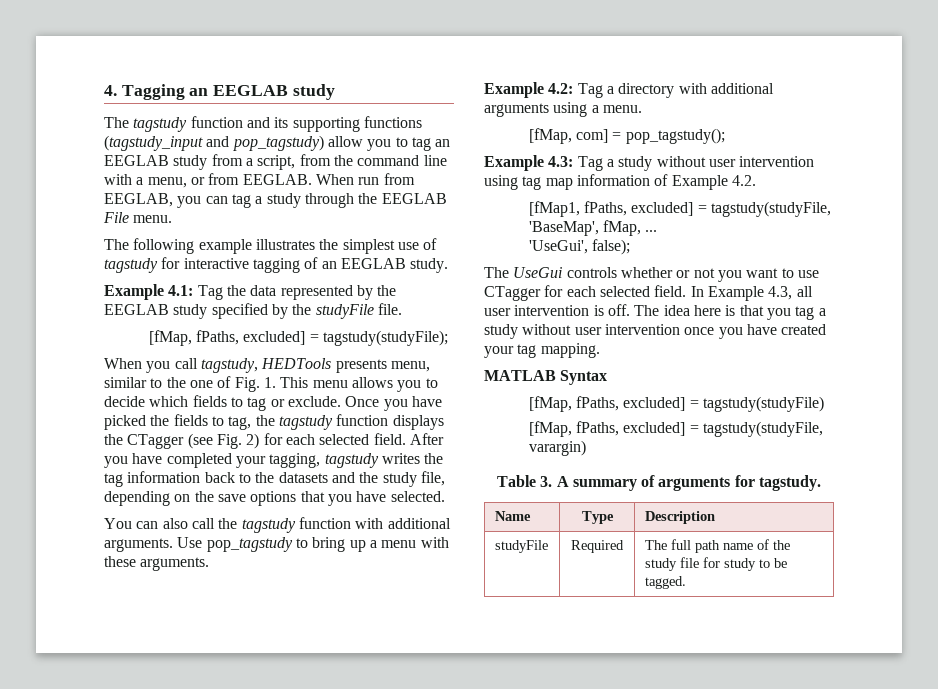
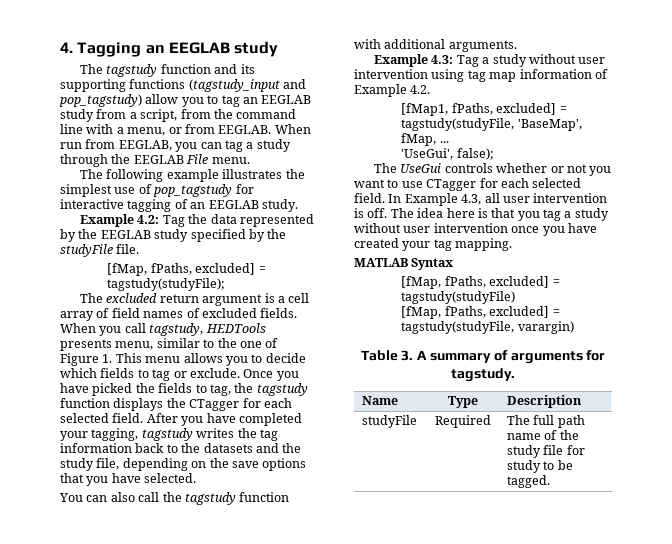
[104,258,158,273] tagstudy -> [153,184,233,197] pop_tagstudy
[168,285,194,296] 4.1: -> [137,215,160,224] 4.2:
(448, 338) none -> [80,293,310,306] [60,308,298,321] The excluded return argument is a cell array of field names of excluded fields.
[234,377,260,392] Fig. -> [60,353,99,366] Figure
[187,433,260,449] (see Fig. 2) -> (240, 405) none
[177,537,449,552] [104,556,210,571] [484,82,774,98] [484,102,642,117] [528,128,725,144] Use pop_tagstudy to bring up a menu with these arguments. // Example 4.2: Tag a directory with additional arguments using a menu. // [fMap, com] = pop_tagstudy(); -> (517, 46) none

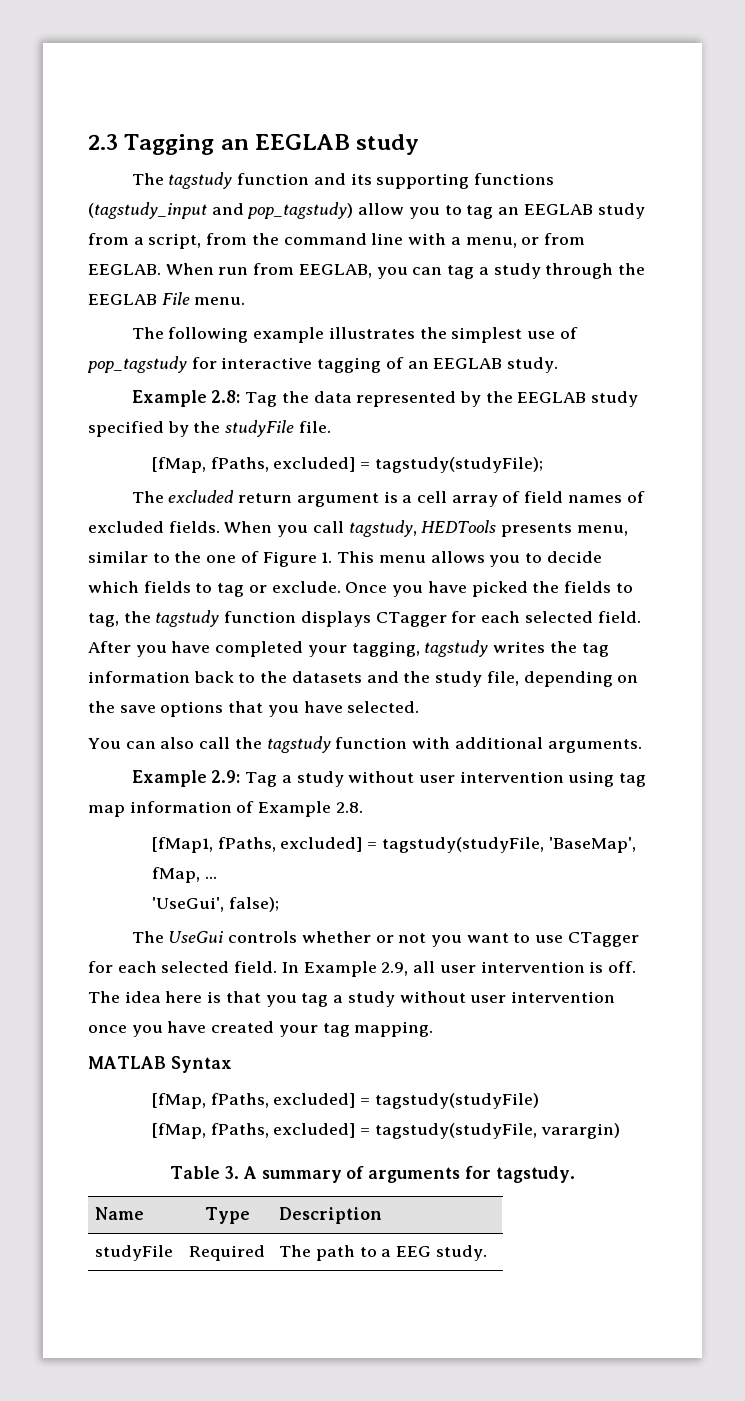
[60,42,73,53] 4. -> [88,134,118,150] 2.3
[137,215,160,224] 4.2: -> [211,390,241,403] 2.8:
[166,398,186,408] the -> (371, 619) none
[431,55,454,64] 4.3: -> [211,770,241,783] 2.9:
[410,85,431,94] 4.2. -> [335,802,363,813] 2.8.
[461,194,482,205] 4.3, -> [381,962,409,976] 2.9,
[533,415,585,428] [507,430,579,440] [507,445,585,458] [507,460,573,473] [507,475,551,488] full path name of the study file for study to be tagged. -> [315,1245,487,1261] path to a EEG study.

